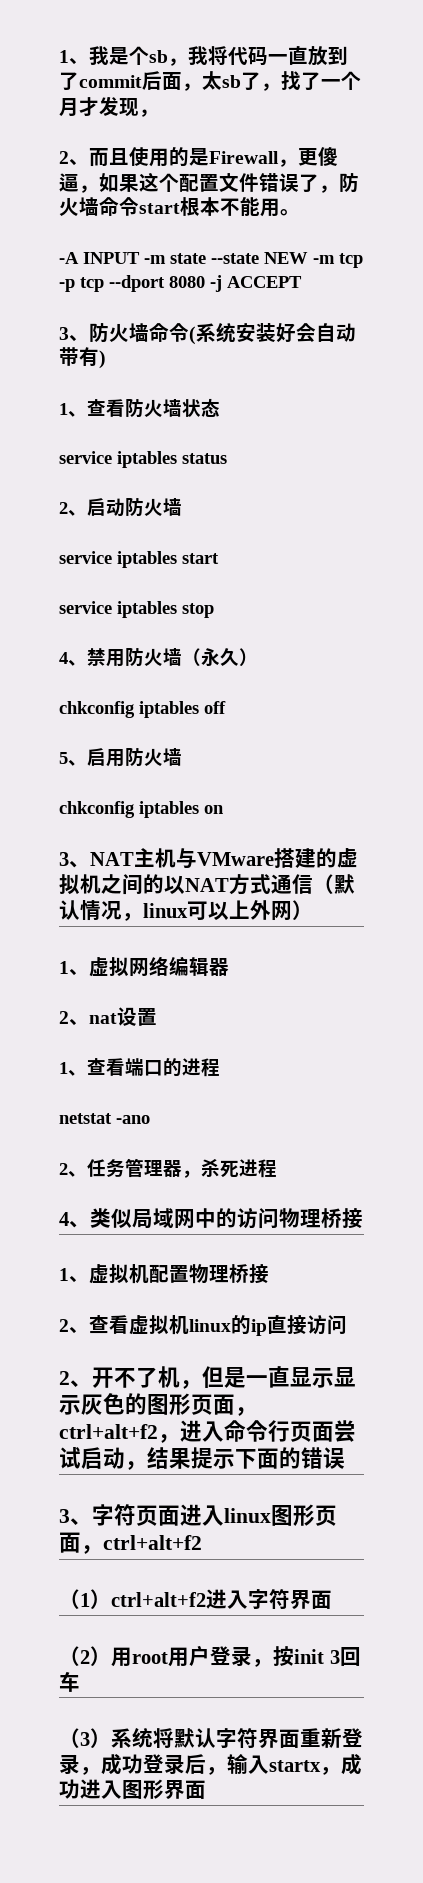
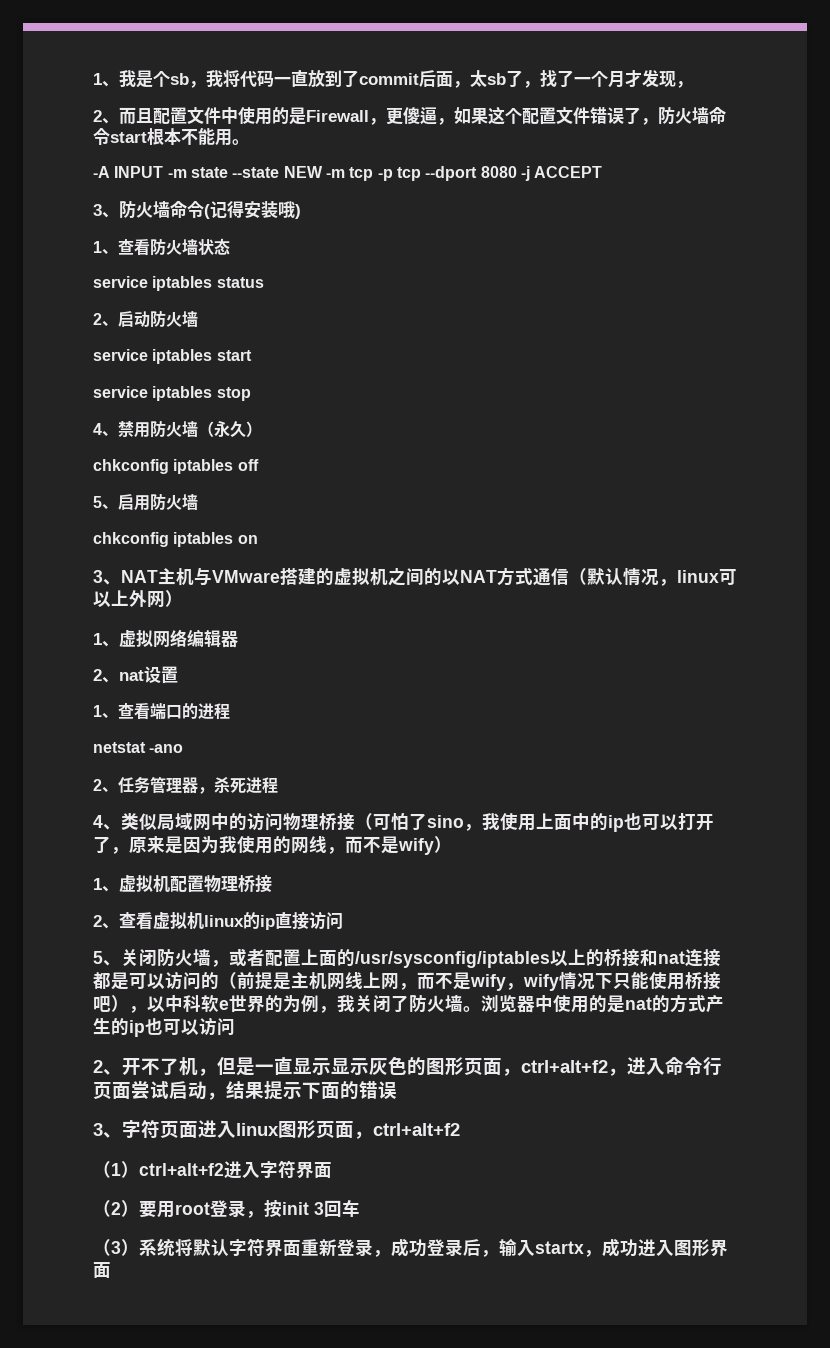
(129, 156) none -> [153,107,238,125] 配置文件中
[196,322,356,343] [59,347,99,366] 系统安装好会自动带有 -> [210,201,295,219] 记得安装哦
(363, 1218) none -> [355,812,714,832] [93,835,452,855] （可怕了sino，我使用上面中的ip也可以打开了，原来是因为我使用的网线，而不是wify）
(347, 1325) none -> [93,948,721,968] [93,971,721,991] [93,994,724,1013] [93,1017,235,1037] // 5、关闭防火墙，或者配置上面的/usr/sysconfig/iptables以上的桥接和nat连接都是可以访问的（前提是主机网线上网，而不是wify，wify情况下只能使用桥接吧），以中科软e世界的为例，我关闭了防火墙。浏览器中使用的是nat的方式产生的ip也可以访问
[111,1645,210,1667] 用root用户 -> [139,1201,210,1218] 要用root

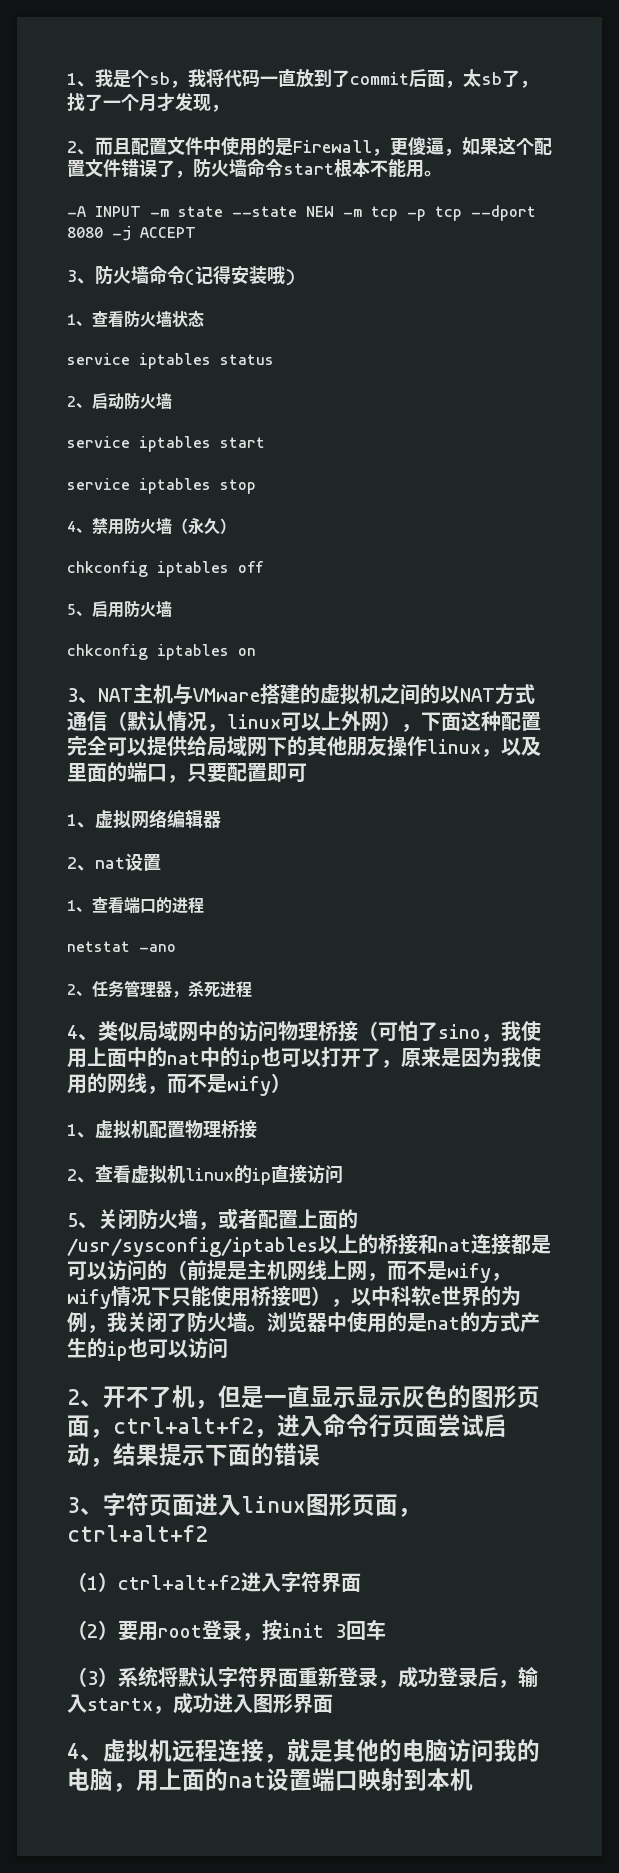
(183, 598) none -> [401,710,541,732] [67,736,541,757] [67,762,307,783] ，下面这种配置完全可以提供给局域网下的其他朋友操作linux，以及里面的端口，只要配置即可
(608, 821) none -> [167,1047,240,1067] nat中的
(111, 1270) none -> [67,1739,540,1763] [67,1768,473,1792] // 4、虚拟机远程连接，就是其他的电脑访问我的电脑，用上面的nat设置端口映射到本机

